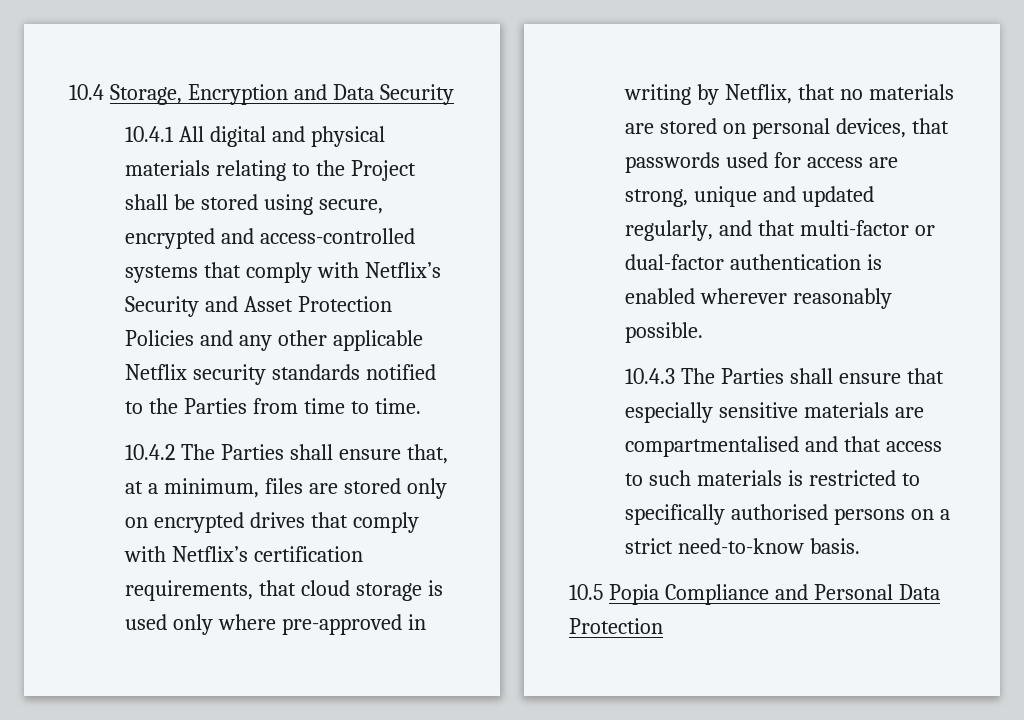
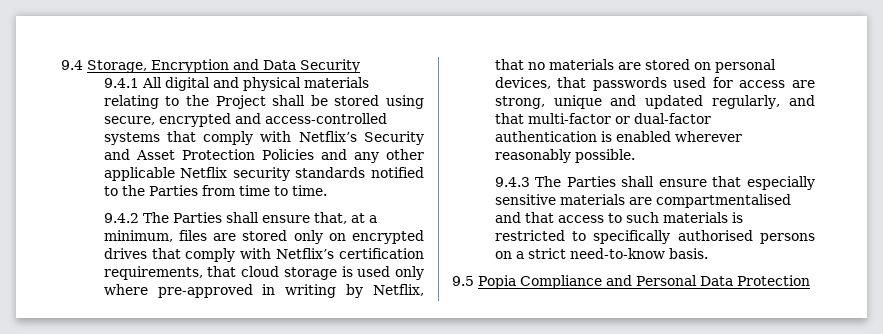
[69,84,104,100] 10.4 -> [61,60,83,70] 9.4
[125,126,175,142] 10.4.1 -> [103,78,139,88] 9.4.1
[125,444,176,460] 10.4.2 -> [103,213,139,223] 9.4.2
[625,368,676,384] 10.4.3 -> [494,177,530,187] 9.4.3
[569,584,603,600] 10.5 -> [452,276,474,286] 9.5

